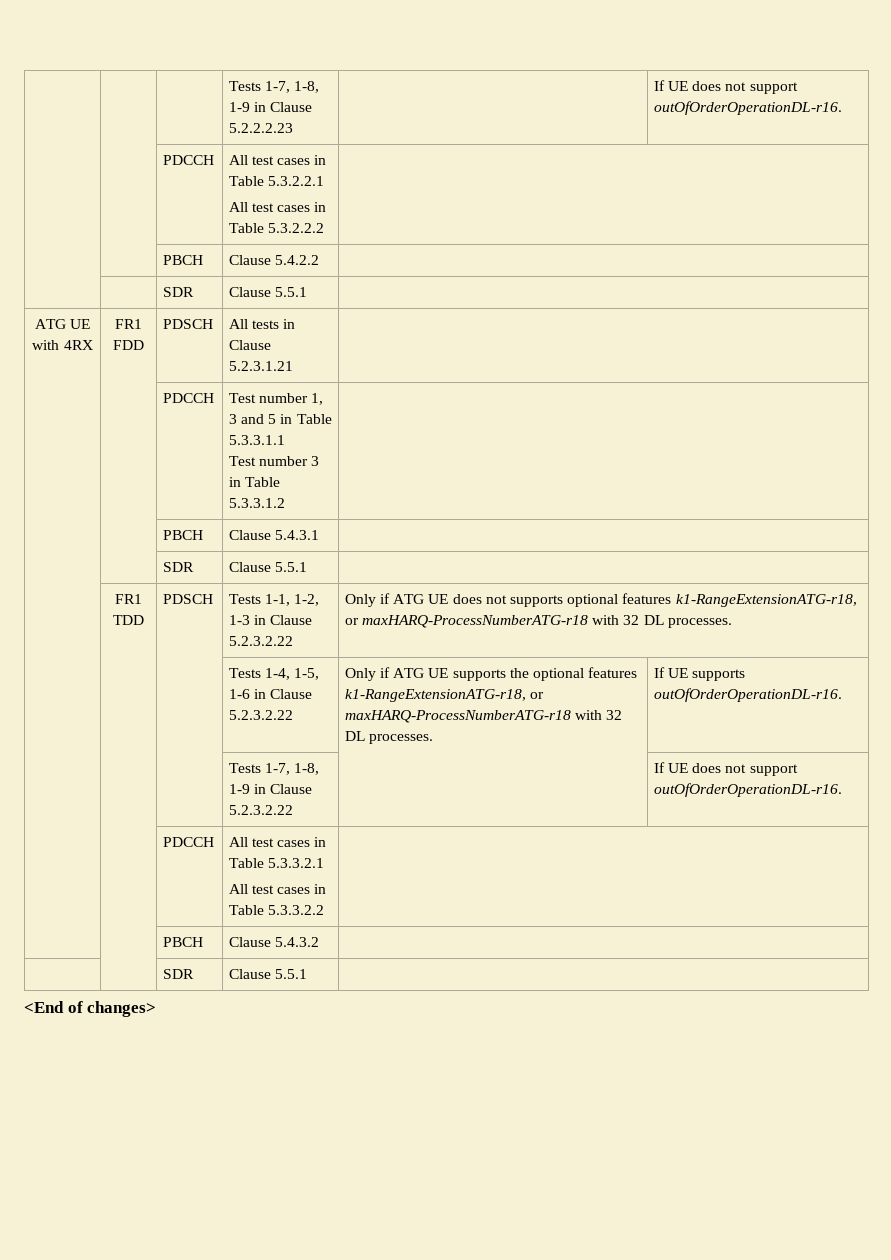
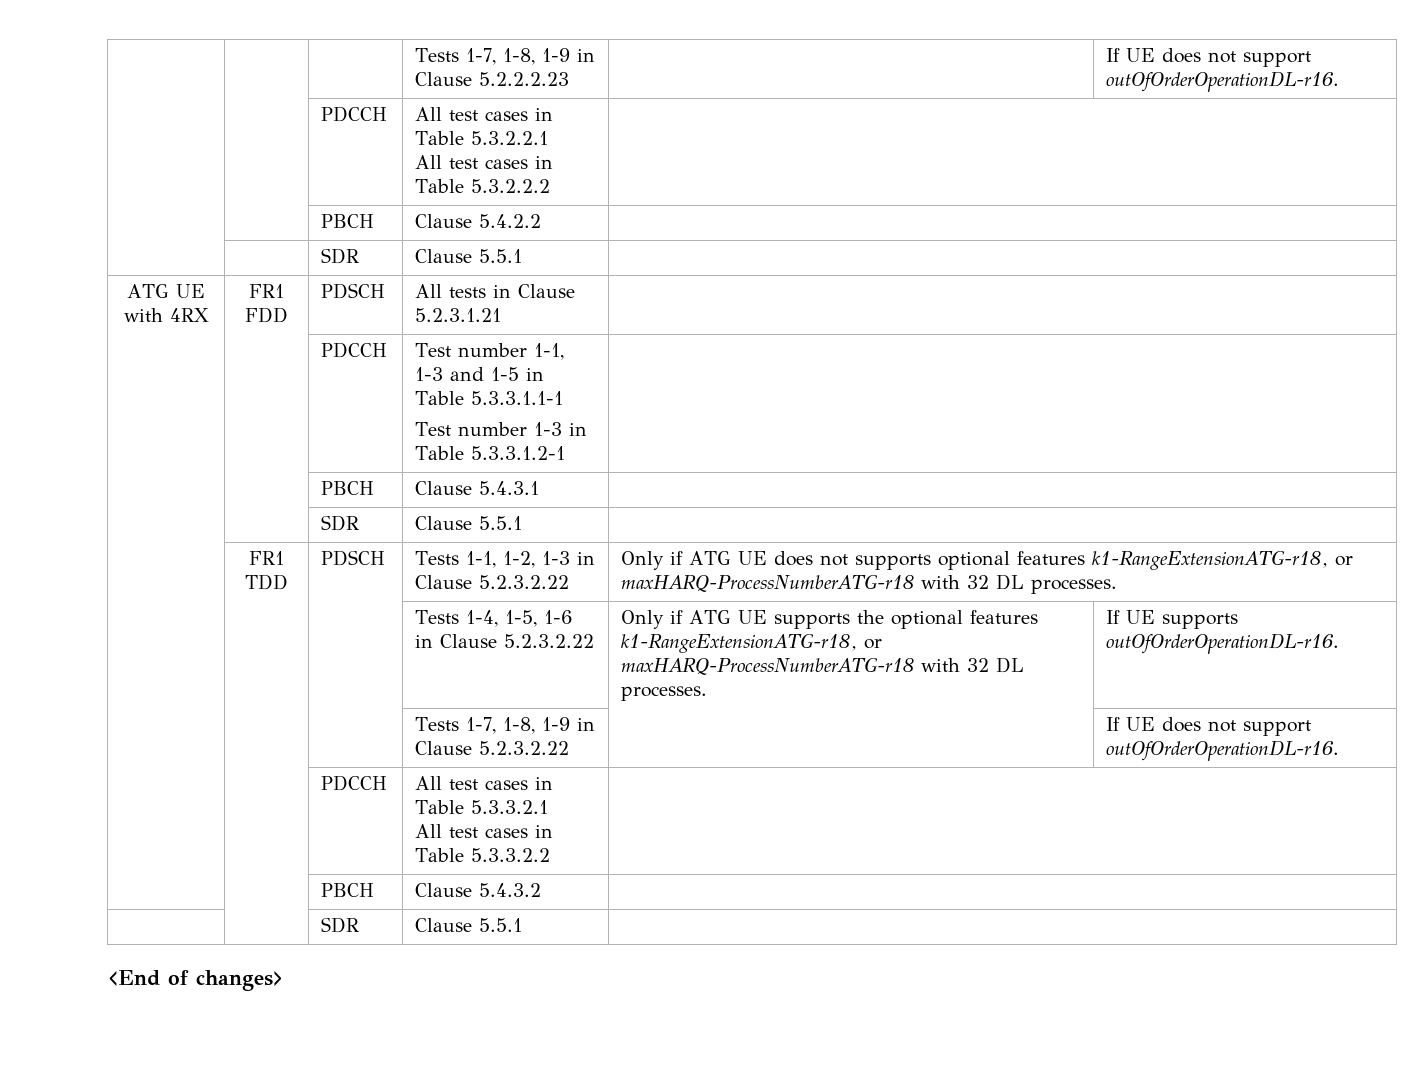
[311,393,324,405] [228,414,332,424] [228,435,285,445] [228,456,320,466] [228,477,281,487] [228,498,285,508] 1, 3 and 5 in Table 5.3.3.1.1 // Test number 3 in Table 5.3.3.1.2 -> [534,343,565,360] [415,367,545,381] [415,391,564,405] [415,422,588,436] [415,446,566,460] 1-1, 1-3 and 1-5 in Table 5.3.3.1.1-1 // Test number 1-3 in Table 5.3.3.1.2-1

